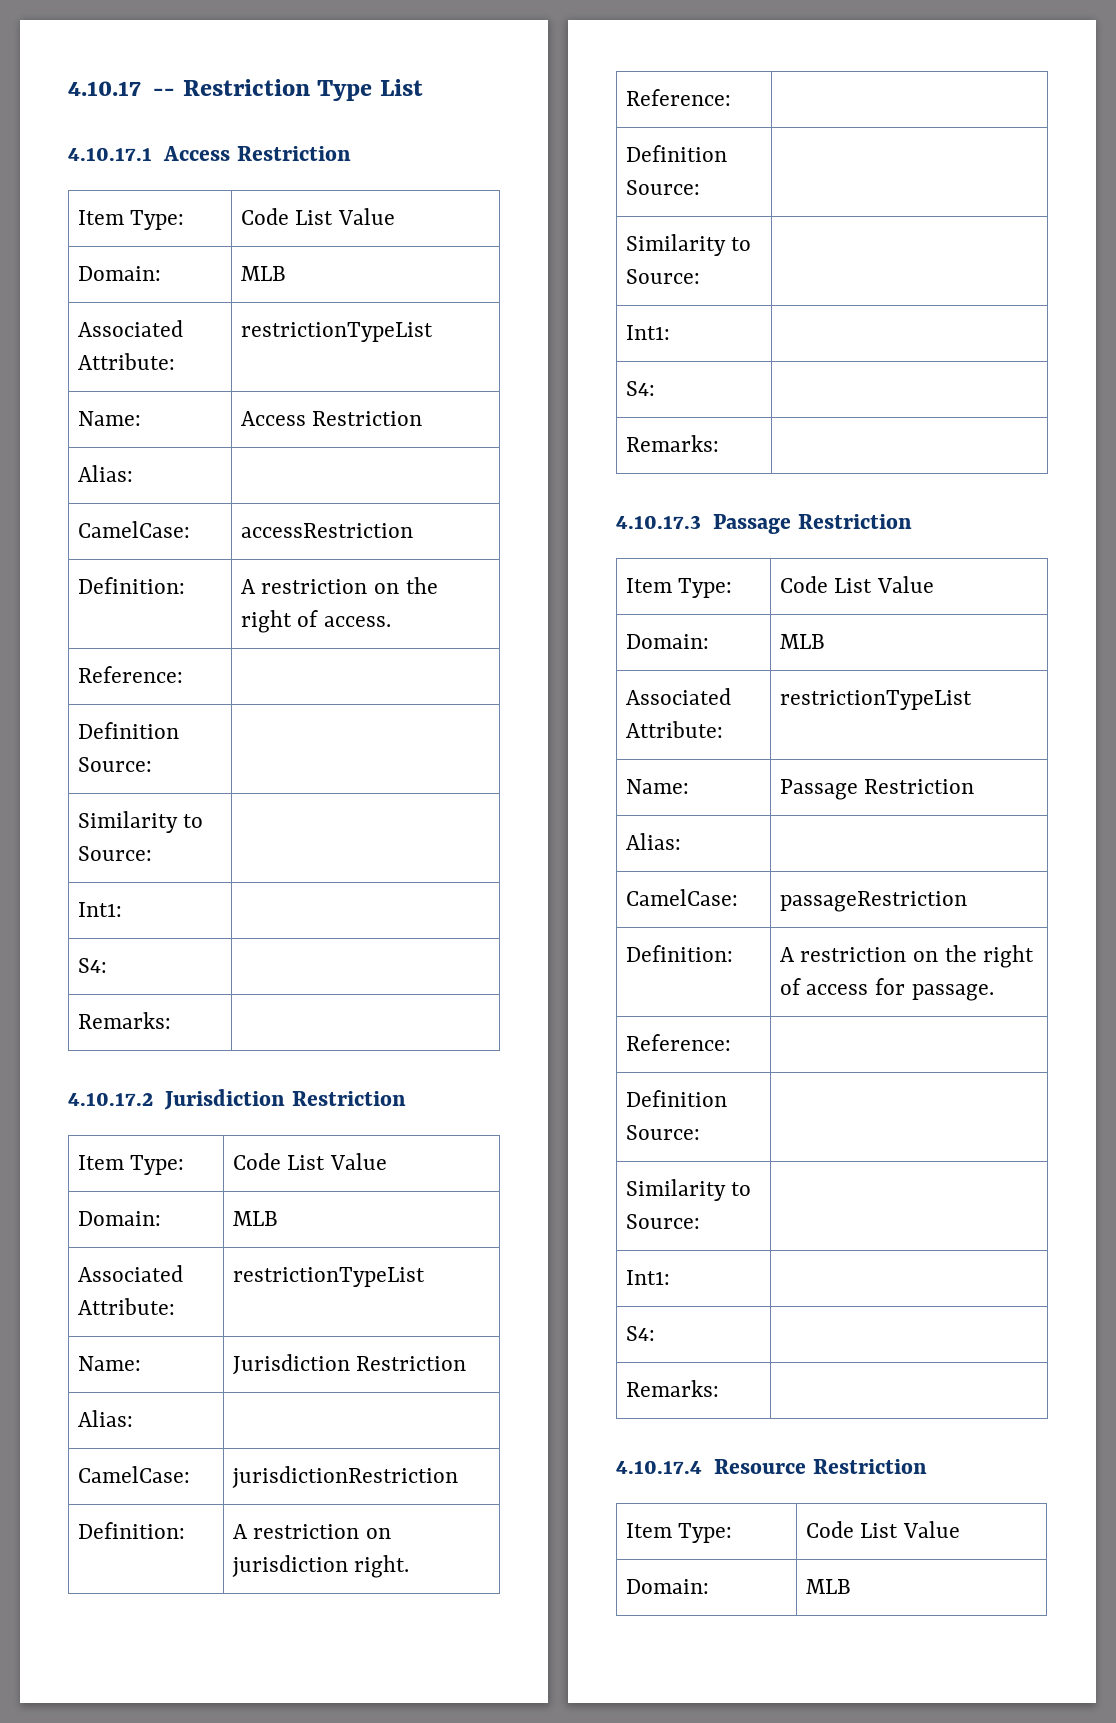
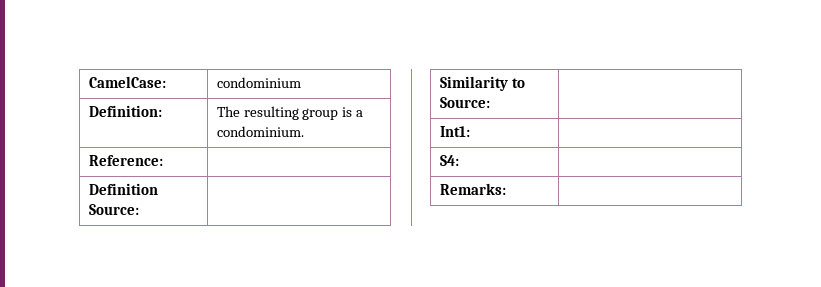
[68,79,423,101] [68,146,351,161] [77,210,185,230] [240,208,396,225] [77,266,161,281] [240,266,286,281] [77,320,183,337] [77,353,175,370] [240,322,433,342] [77,411,141,426] [240,411,423,426] [77,465,133,482] [77,521,190,538] [240,523,413,538] [77,577,185,594] [240,577,438,594] [240,610,392,633] [77,666,183,683] [77,722,179,739] [77,757,152,772] [77,811,204,833] [77,846,152,861] [77,902,122,917] [77,958,107,973] [77,1012,171,1029] [68,1089,406,1110] [77,1155,185,1175] [232,1153,388,1170] [77,1211,161,1226] [232,1211,278,1226] [77,1265,183,1282] [77,1298,175,1315] [232,1267,425,1287] [77,1356,141,1371] [232,1354,467,1375] [77,1410,133,1427] [77,1466,190,1483] [231,1466,458,1488] [77,1522,185,1539] [232,1524,392,1539] [231,1555,410,1578] [625,89,731,106] [625,145,727,162] [625,180,700,195] [625,234,752,256] [625,269,700,284] [625,325,670,340] [625,381,655,396] [625,435,719,452] [616,514,912,534] [625,578,733,598] [779,576,935,593] [625,634,709,649] [779,634,825,649] [625,688,731,705] [625,721,723,738] [779,690,972,710] [625,779,689,794] [779,779,975,800] [625,833,681,850] [625,889,738,906] [779,891,967,912] [625,945,733,962] [779,945,1035,968] [779,978,994,1001] [625,1034,731,1051] [625,1090,727,1107] [625,1125,700,1140] [625,1179,752,1201] [625,1214,700,1229] [625,1270,670,1285] [625,1326,655,1341] [625,1380,719,1397] [616,1459,927,1474] [625,1523,733,1543] [805,1521,961,1538] [625,1579,709,1594] [805,1579,851,1594] 4.10.17 -- Restriction Type List // 4.10.17.1 Access Restriction // Item Type: | Code List Value // Domain: | MLB // Associated Attribute: | restrictionTypeList // Name: | Access Restriction // Alias: | // CamelCase: | accessRestriction // Definition: | A restriction on the right of access. // Reference: | // Definition Source: | // Similarity to Source: | // Int1: | // S4: | // Remarks: | // 4.10.17.2 Jurisdiction Restriction // Item Type: | Code List Value // Domain: | MLB // Associated Attribute: | restrictionTypeList // Name: | Jurisdiction Restriction // Alias: | // CamelCase: | jurisdictionRestriction // Definition: | A restriction on jurisdiction right. // Reference: | // Definition Source: | // Similarity to Source: | // Int1: | // S4: | // Remarks: | // 4.10.17.3 Passage Restriction // Item Type: | Code List Value // Domain: | MLB // Associated Attribute: | restrictionTypeList // Name: | Passage Restriction // Alias: | // CamelCase: | passageRestriction // Definition: | A restriction on the right of access for passage. // Reference: | // Definition Source: | // Similarity to Source: | // Int1: | // S4: | // Remarks: | // 4.10.17.4 Resource Restriction // Item Type: | Code List Value // Domain: | MLB -> [88,76,166,88] [216,77,301,88] [88,105,162,117] [216,106,364,120] [216,126,304,137] [88,155,163,166] [88,183,158,195] [88,204,139,215] [439,76,525,91] [439,97,490,108] [439,126,470,137] [439,155,459,166] [439,183,506,195] CamelCase: | condominium // Definition: | The resulting group is a condominium. // Reference: | // Definition Source: | // Similarity to Source: | // Int1: | // S4: | // Remarks: |

